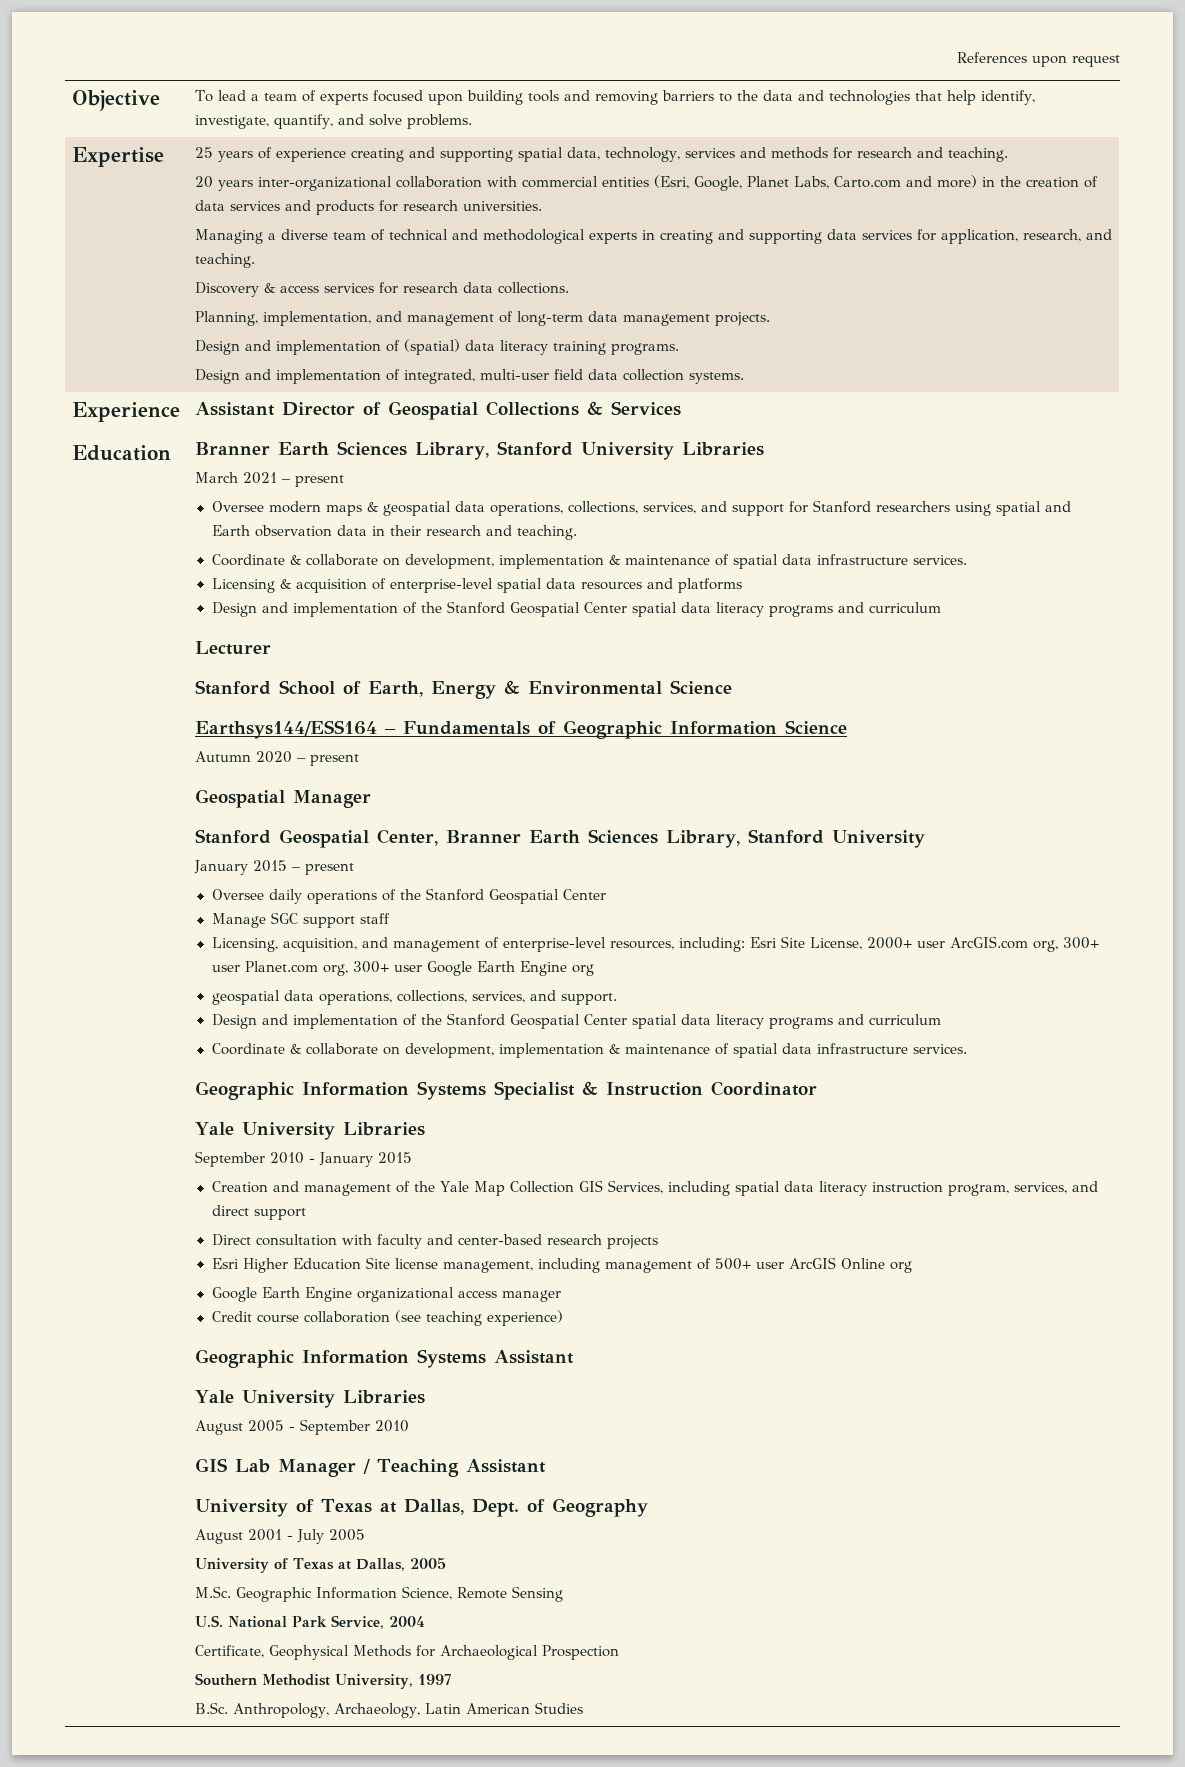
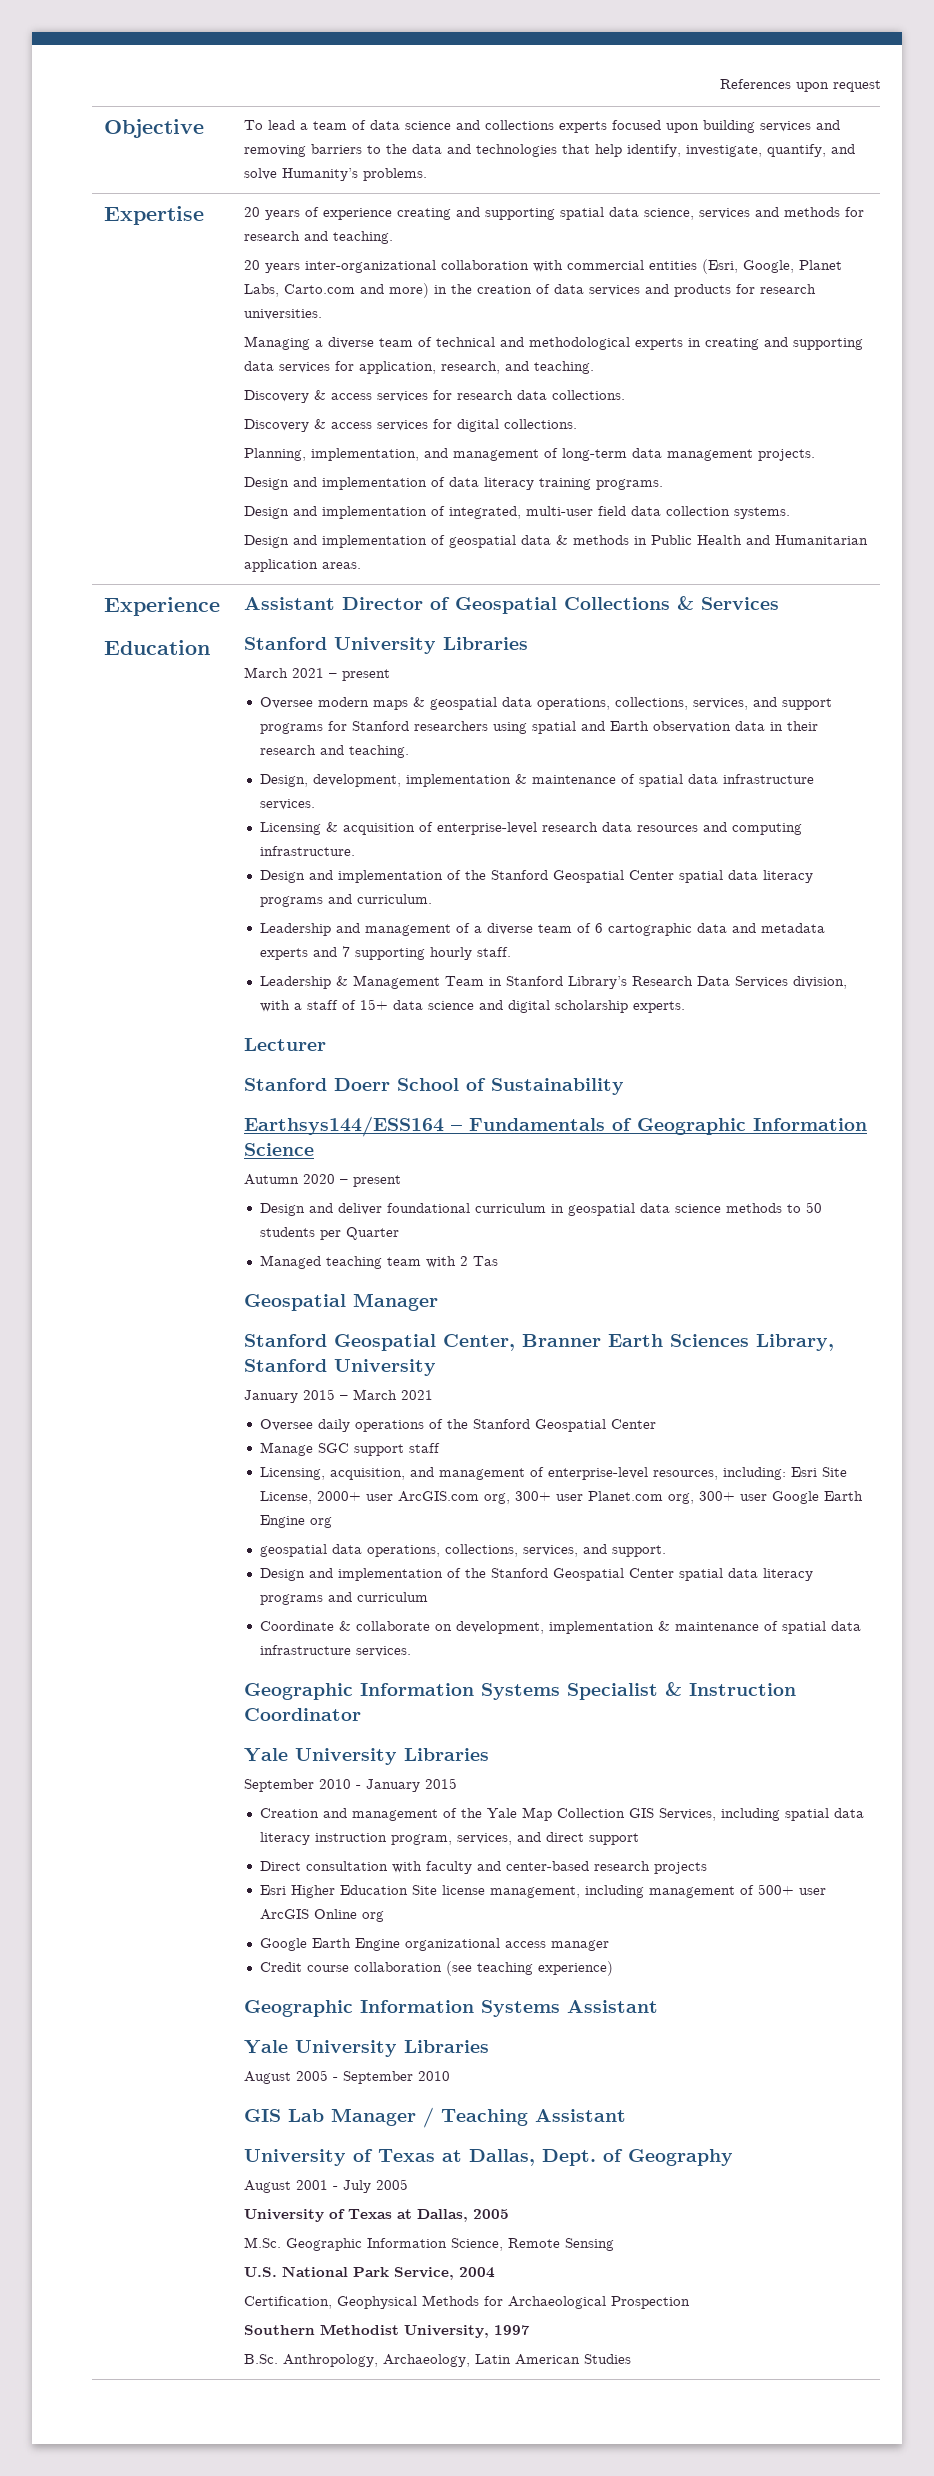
(317, 96) none -> [369,120,554,130] data science and collections
[528,90,560,102] tools -> [759,121,811,132] services
(403, 120) none -> [281,168,358,181] Humanity’s
[195,147,214,158] 25 -> [243,207,260,217] 20
[567,147,681,162] data, technology, -> [608,207,694,220] data science,
(570, 288) none -> [243,419,577,432] // Discovery & access services for digital collections.
[404,339,461,355] (spatial) -> (445, 482) none
(745, 378) none -> [243,535,868,548] [243,559,361,572] // Design and implementation of geospatial data & methods in Public Health and Humanitarian application areas.
[195,441,490,460] Branner Earth Sciences Library, -> (779, 603) none
(784, 510) none -> [260,723,324,734] programs
[211,554,400,566] Coordinate & collaborate on -> [260,774,309,787] Design,
[496,578,542,593] spatial -> [542,822,599,832] research
[677,578,742,593] platforms -> [732,823,803,835] [260,846,356,856] computing infrastructure.
[868,602,941,613] curriculum -> [357,894,433,904] [260,923,826,936] [260,946,512,960] [260,975,848,989] [260,999,686,1013] curriculum. // Leadership and management of a diverse team of 6 cartographic data and metadata experts and 7 supporting hourly staff. // Leadership & Management Team in Stanford Library’s Research Data Services division, with a staff of 15+ data science and digital scholarship experts.
(272, 687) none -> [333,1078,390,1091] Doerr
[368,680,733,699] Earth, Energy & Environmental Science -> [490,1078,624,1095] Sustainability
(360, 760) none -> [260,1202,823,1216] [260,1227,400,1240] [260,1255,499,1269] // Design and deliver foundational curriculum in geospatial data science methods to 50 students per Quarter // Managed teaching team with 2 Tas
[305,863,355,875] present -> [352,1389,433,1400] March 2021
[195,1645,265,1658] Certificate, -> [243,2296,332,2309] Certification,

